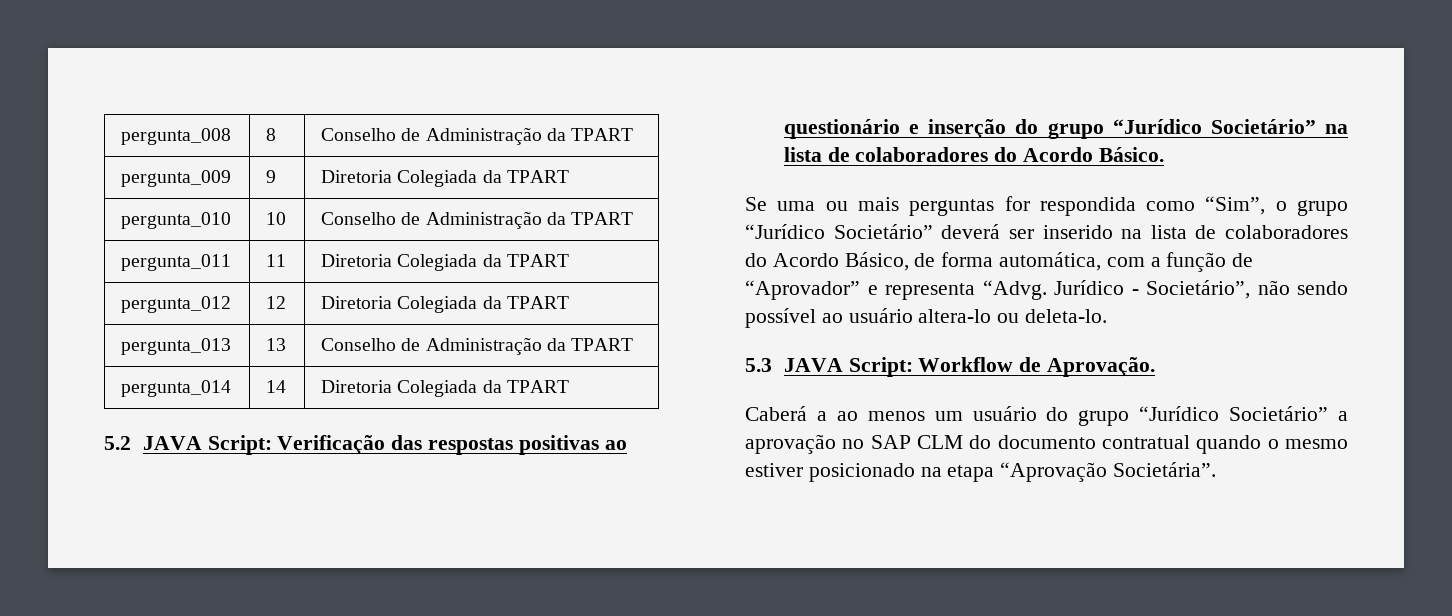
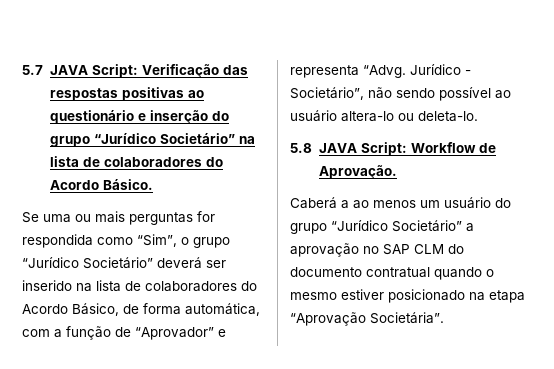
[121,128,232,145] [266,128,277,141] [321,128,634,145] [121,170,232,187] [266,170,277,183] [321,170,569,187] [121,212,232,229] [266,212,287,225] [321,212,634,229] [121,254,232,271] [266,254,287,267] [321,254,569,271] [121,296,232,313] [266,296,287,309] [321,296,569,313] [121,338,232,355] [266,338,287,351] [321,338,634,355] [121,380,232,397] [266,380,287,393] [321,380,569,397] [104,436,131,450] pergunta_008 | 8 | Conselho de Administração da TPART // pergunta_009 | 9 | Diretoria Colegiada da TPART // pergunta_010 | 10 | Conselho de Administração da TPART // pergunta_011 | 11 | Diretoria Colegiada da TPART // pergunta_012 | 12 | Diretoria Colegiada da TPART // pergunta_013 | 13 | Conselho de Administração da TPART // pergunta_014 | 14 | Diretoria Colegiada da TPART // 5.2 -> [22,65,43,75] 5.7
[745,358,772,372] 5.3 -> [290,143,312,153] 5.8

